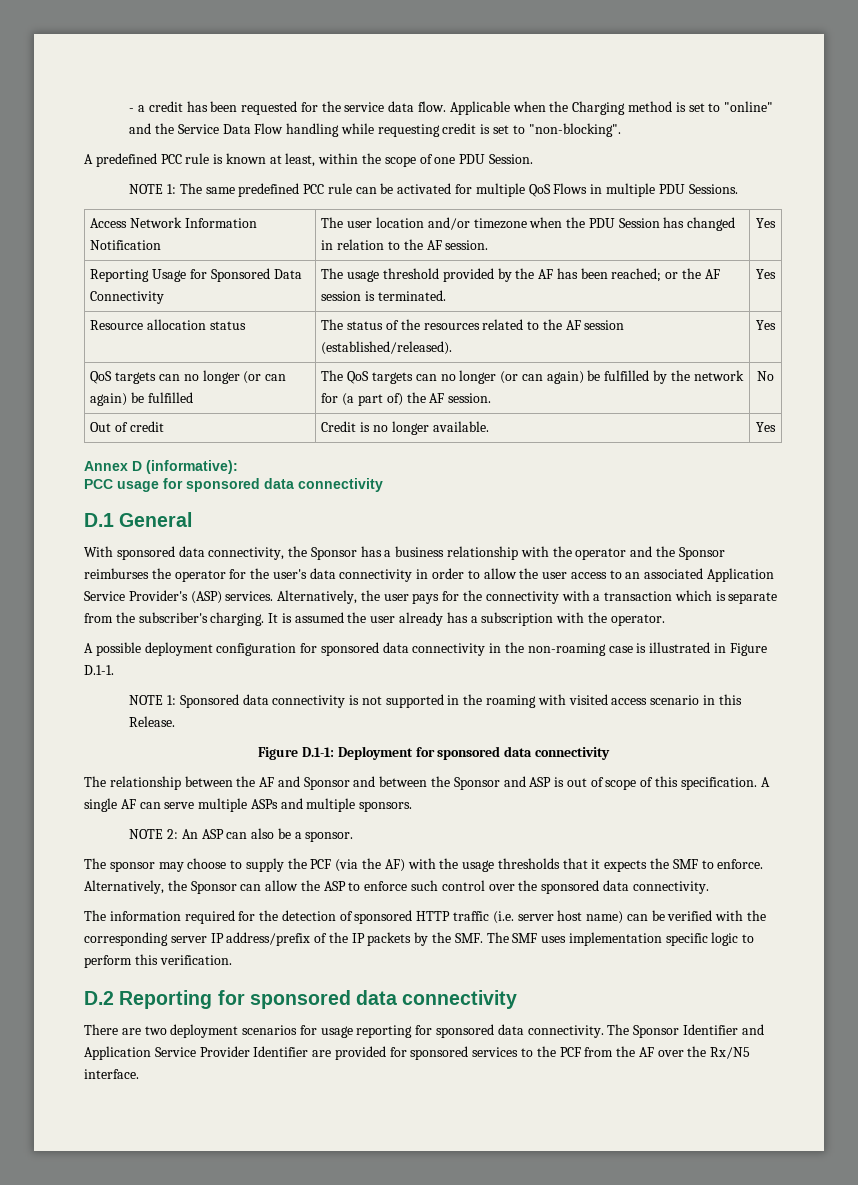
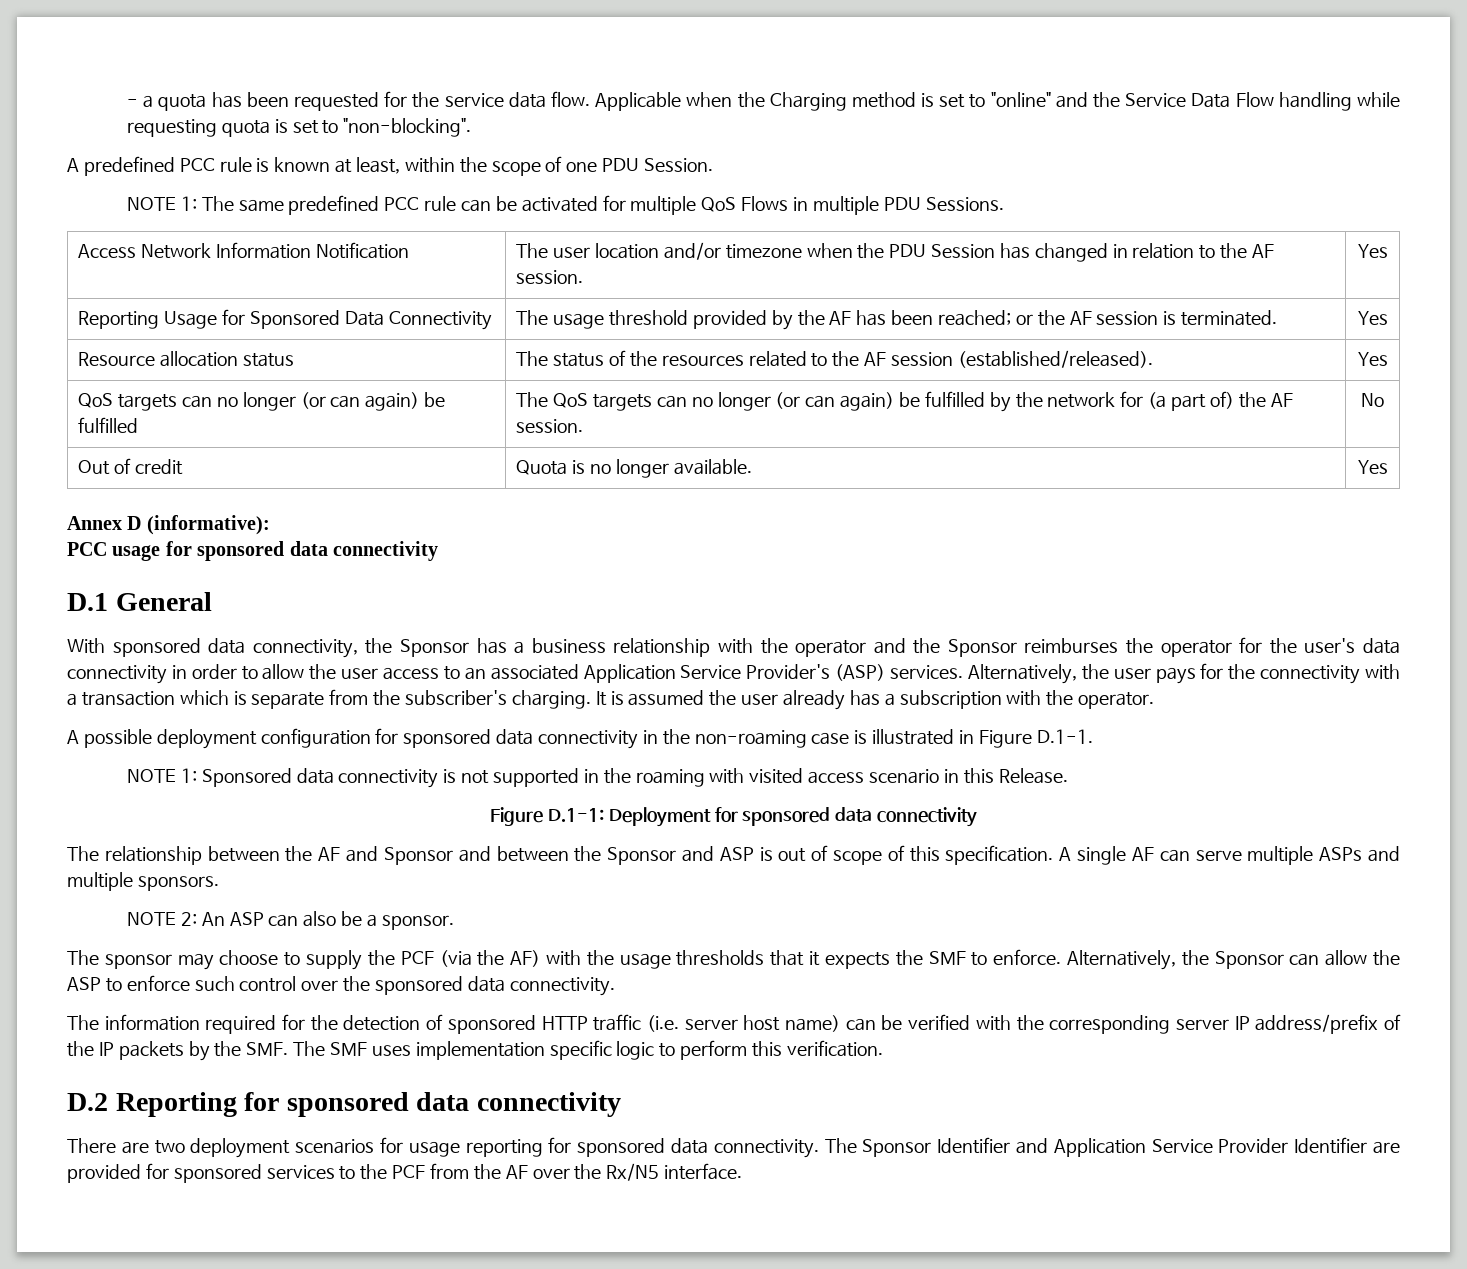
[148,101,183,112] credit -> [158,94,207,111] quota
[442,123,477,134] credit -> [221,120,270,137] quota
[321,421,357,432] Credit -> [516,460,568,475] Quota

